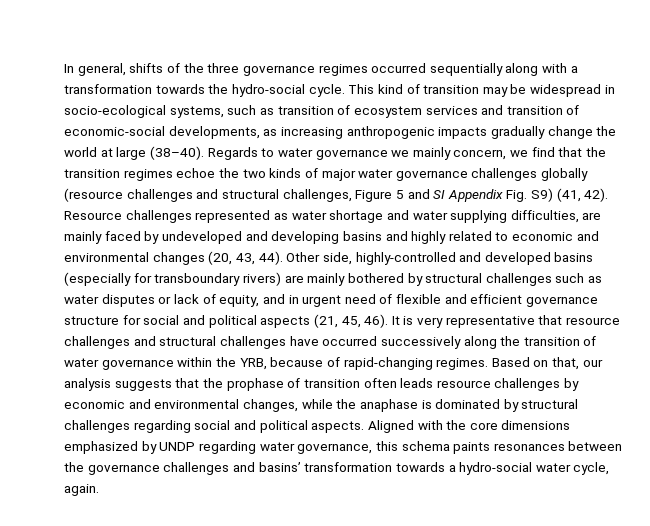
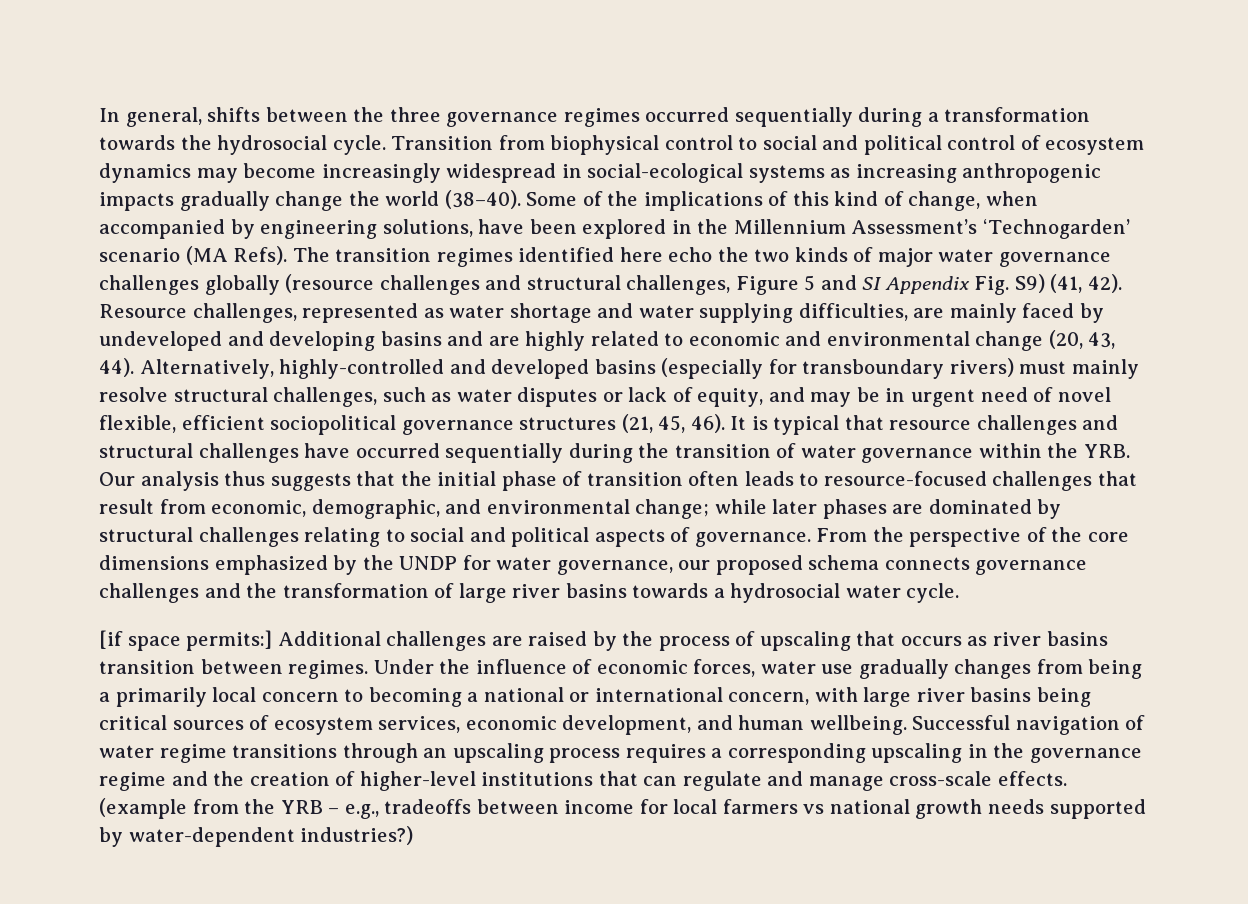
[166,63,180,73] of -> [265,107,348,122] between
[505,63,568,76] along with -> [858,107,923,127] during
[231,84,615,97] [64,105,580,118] [64,126,260,139] hydro-social cycle. This kind of transition may be widespread in socio-ecological systems, such as transition of ecosystem services and transition of economic-social developments, -> [217,135,1145,155] [99,163,825,183] hydrosocial cycle. Transition from biophysical control to social and political control of ecosystem dynamics may become increasingly widespread in social-ecological systems
[100,146,607,160] [64,168,216,181] at large (38–40). Regards to water governance we mainly concern, we find that the transition regimes echoe -> [444,190,1039,211] [99,219,1130,239] [99,246,713,267] (38–40). Some of the implications of this kind of change, when accompanied by engineering solutions, have been explored in the Millennium Assessment’s ‘Technogarden’ scenario (MA Refs). The transition regimes identified here echo
[125,210,192,223] challenges -> [192,303,297,323] challenges,
(408, 236) none -> [488,336,520,346] are
[152,252,205,265] changes -> [975,331,1044,351] change
[286,252,352,265] Other side, -> [139,359,274,379] Alternatively,
[284,273,552,286] are mainly bothered by structural challenges -> [1019,359,1139,379] [99,387,378,407] must mainly resolve structural challenges,
(285, 299) none -> [810,387,880,407] may be
[396,294,599,307] [64,315,311,328] flexible and efficient governance structure for social and political aspects -> [1057,387,1111,402] [99,415,617,435] novel flexible, efficient sociopolitical governance structures
[417,316,535,328] very representative -> [773,415,840,435] typical
[380,336,497,349] successively along -> [445,443,633,463] sequentially during
[239,357,603,370] [64,378,111,391] YRB, because of rapid-changing regimes. Based on that, our analysis -> [1083,444,1130,458] [99,471,266,491] YRB. Our analysis thus
[226,378,284,391] prophase -> [437,471,557,491] initial phase
[436,378,580,391] [64,399,432,412] resource challenges by economic and environmental changes, while the anaphase is -> [799,471,1138,491] [99,499,924,519] to resource-focused challenges that result from economic, demographic, and environmental change; while later phases are
[133,420,443,433] regarding social and political aspects. Aligned with -> [304,527,1047,547] relating to social and political aspects of governance. From the perspective of
[159,441,623,454] [64,462,610,475] [64,484,99,496] UNDP regarding water governance, this schema paints resonances between the governance challenges and basins’ transformation towards a hydro-social water cycle, again. -> [362,555,1088,575] [99,583,960,603] [99,630,1108,651] [99,659,1143,679] [99,687,1092,707] [99,715,1146,735] [99,743,1142,763] [99,771,1067,791] [99,798,1146,819] [99,826,414,847] the UNDP for water governance, our proposed schema connects governance challenges and the transformation of large river basins towards a hydrosocial water cycle. // [if space permits:] Additional challenges are raised by the process of upscaling that occurs as river basins transition between regimes. Under the influence of economic forces, water use gradually changes from being a primarily local concern to becoming a national or international concern, with large river basins being critical sources of ecosystem services, economic development, and human wellbeing. Successful navigation of water regime transitions through an upscaling process requires a corresponding upscaling in the governance regime and the creation of higher-level institutions that can regulate and manage cross-scale effects. (example from the YRB – e.g., tradeoffs between income for local farmers vs national growth needs supported by water-dependent industries?)

